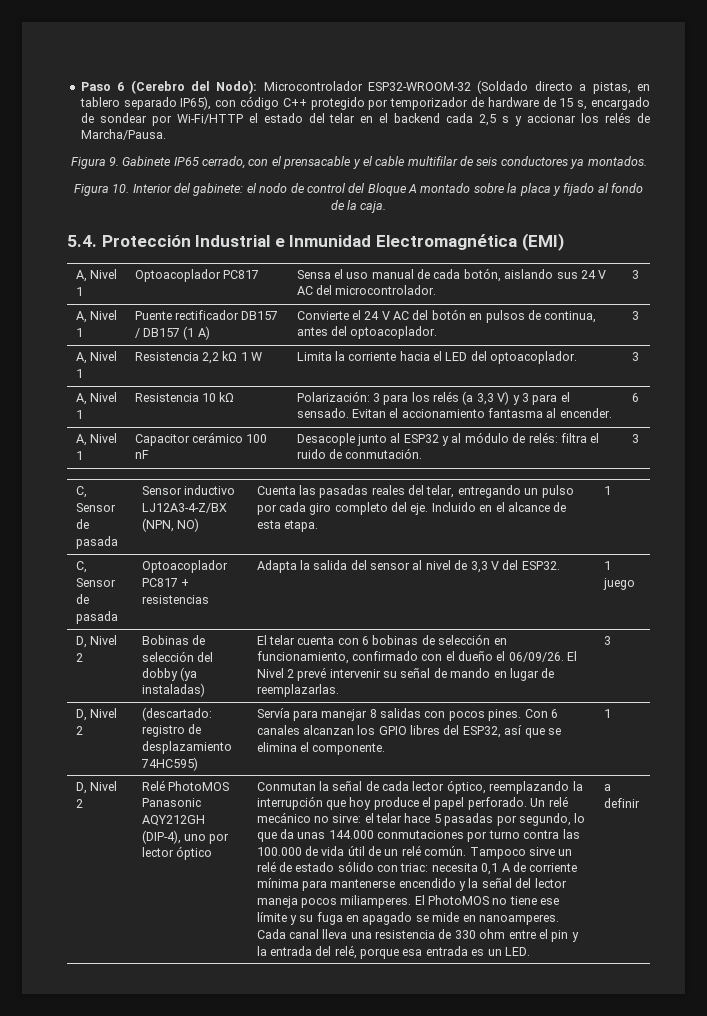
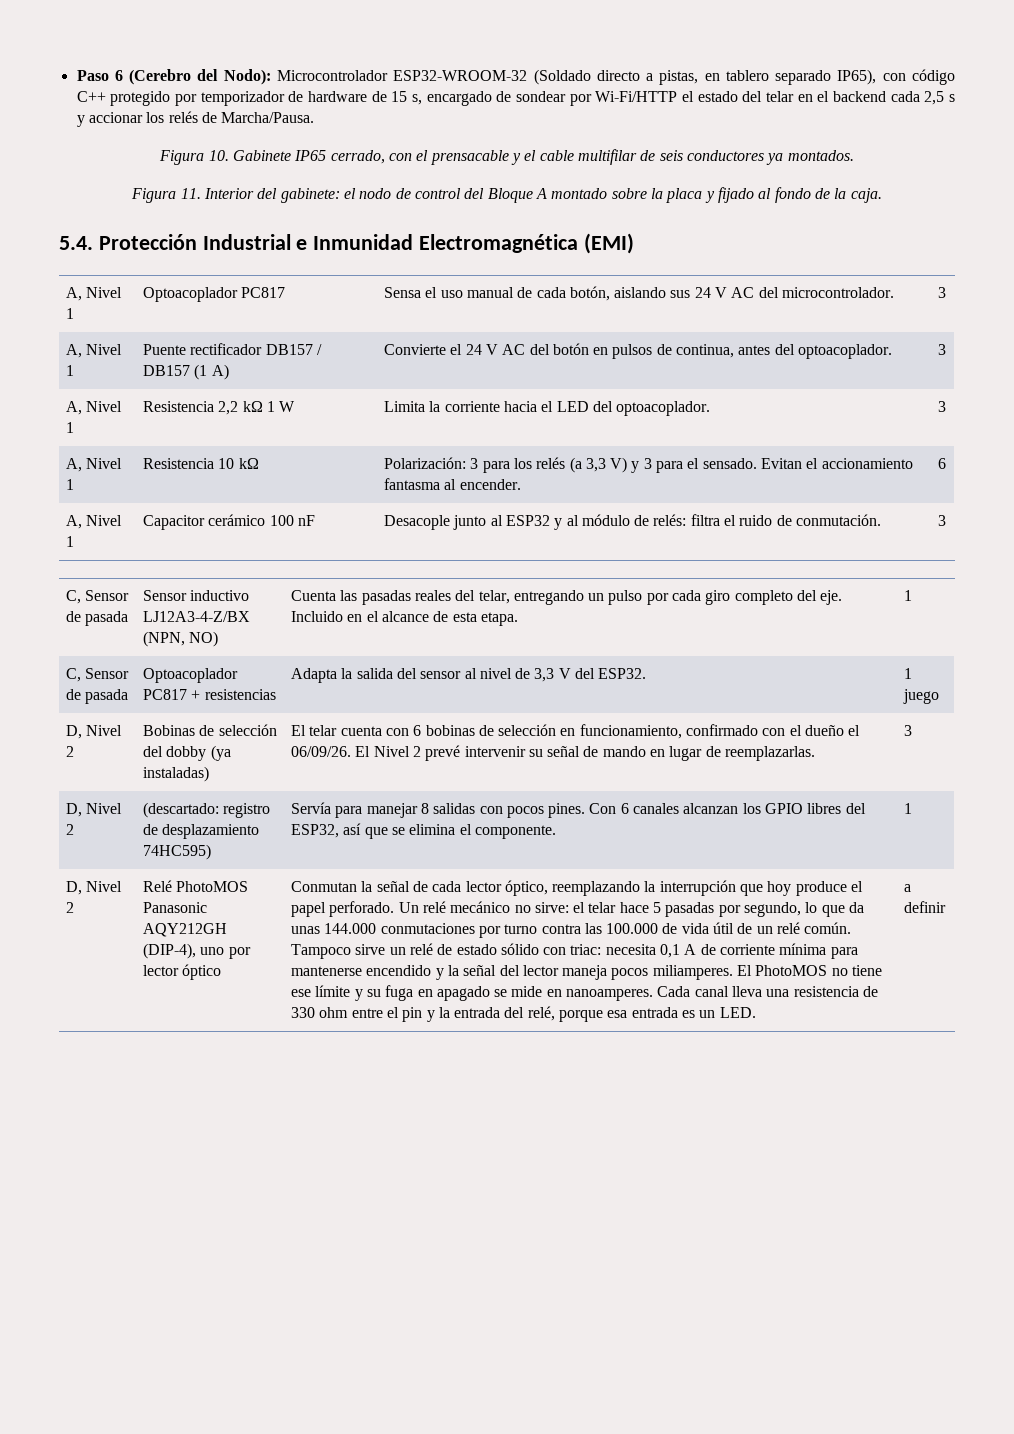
[108,157,119,166] 9. -> [208,150,229,161] 10.
[112,184,130,193] 10. -> [180,188,201,199] 11.

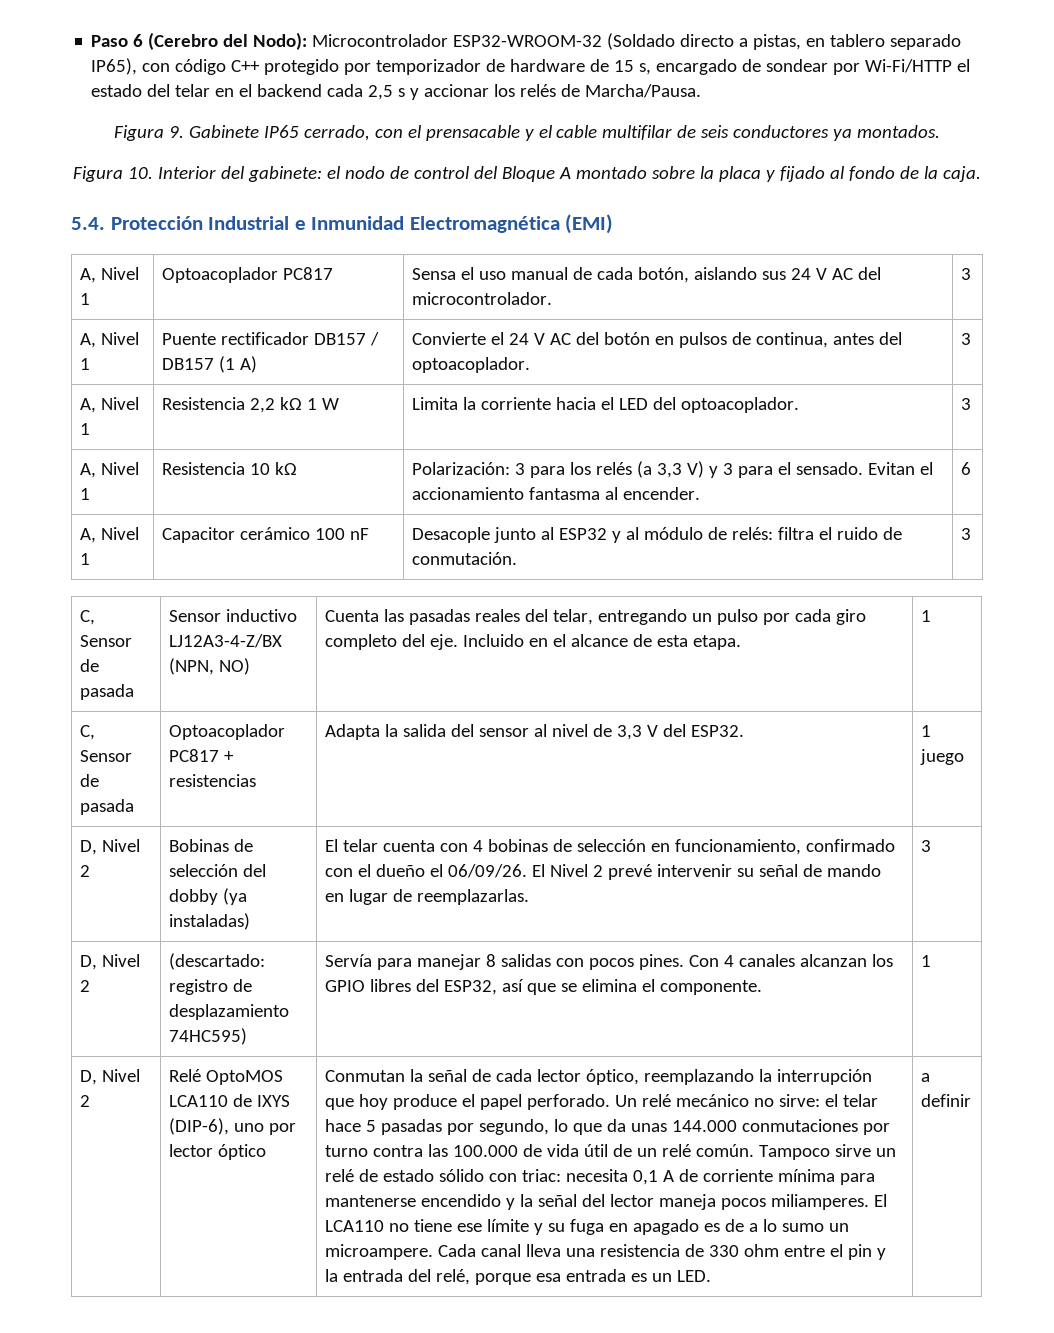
[208,150,229,161] 10. -> [168,126,184,138] 9.
[180,188,201,199] 11. -> [128,167,154,179] 10.
[413,725,422,736] 6 -> [473,840,484,852] 4
[620,803,629,814] 6 -> [724,955,735,967] 4
[176,881,249,892] [142,902,207,913] [142,923,227,937] [142,943,196,959] PhotoMOS Panasonic AQY212GH (DIP-4), -> [206,1070,284,1085] [169,1094,291,1107] [169,1118,230,1135] OptoMOS LCA110 de IXYS (DIP-6),
[755,965,828,976] PhotoMOS -> [325,1220,385,1232] LCA110
[494,986,654,1001] se mide en nanoamperes. -> [704,1219,850,1232] [325,1244,434,1260] es de a lo sumo un microampere.

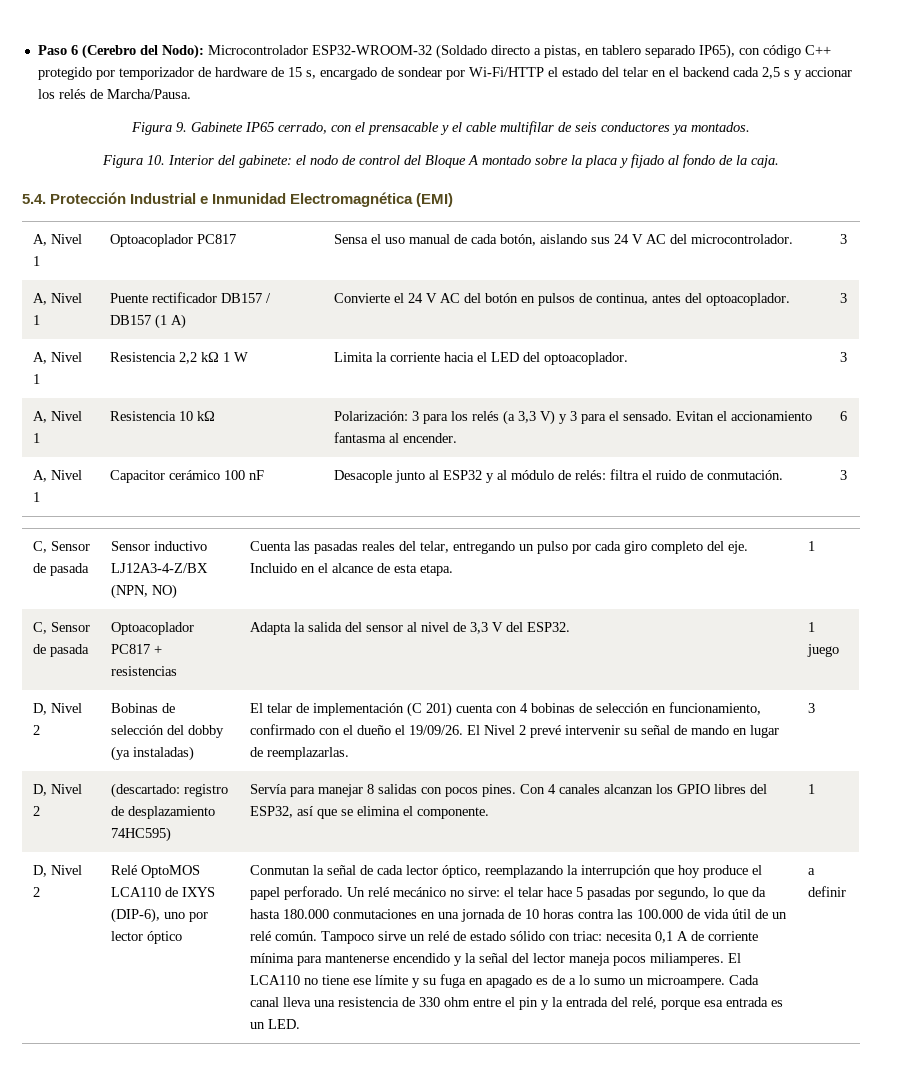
(379, 845) none -> [295,702,452,717] de implementación (C 201)
[448,864,528,878] 06/09/26. -> [408,725,463,735] 19/09/26.
[631,1119,891,1135] [325,1145,369,1157] unas 144.000 conmutaciones por turno -> [249,909,574,922] hasta 180.000 conmutaciones en una jornada de 10 horas

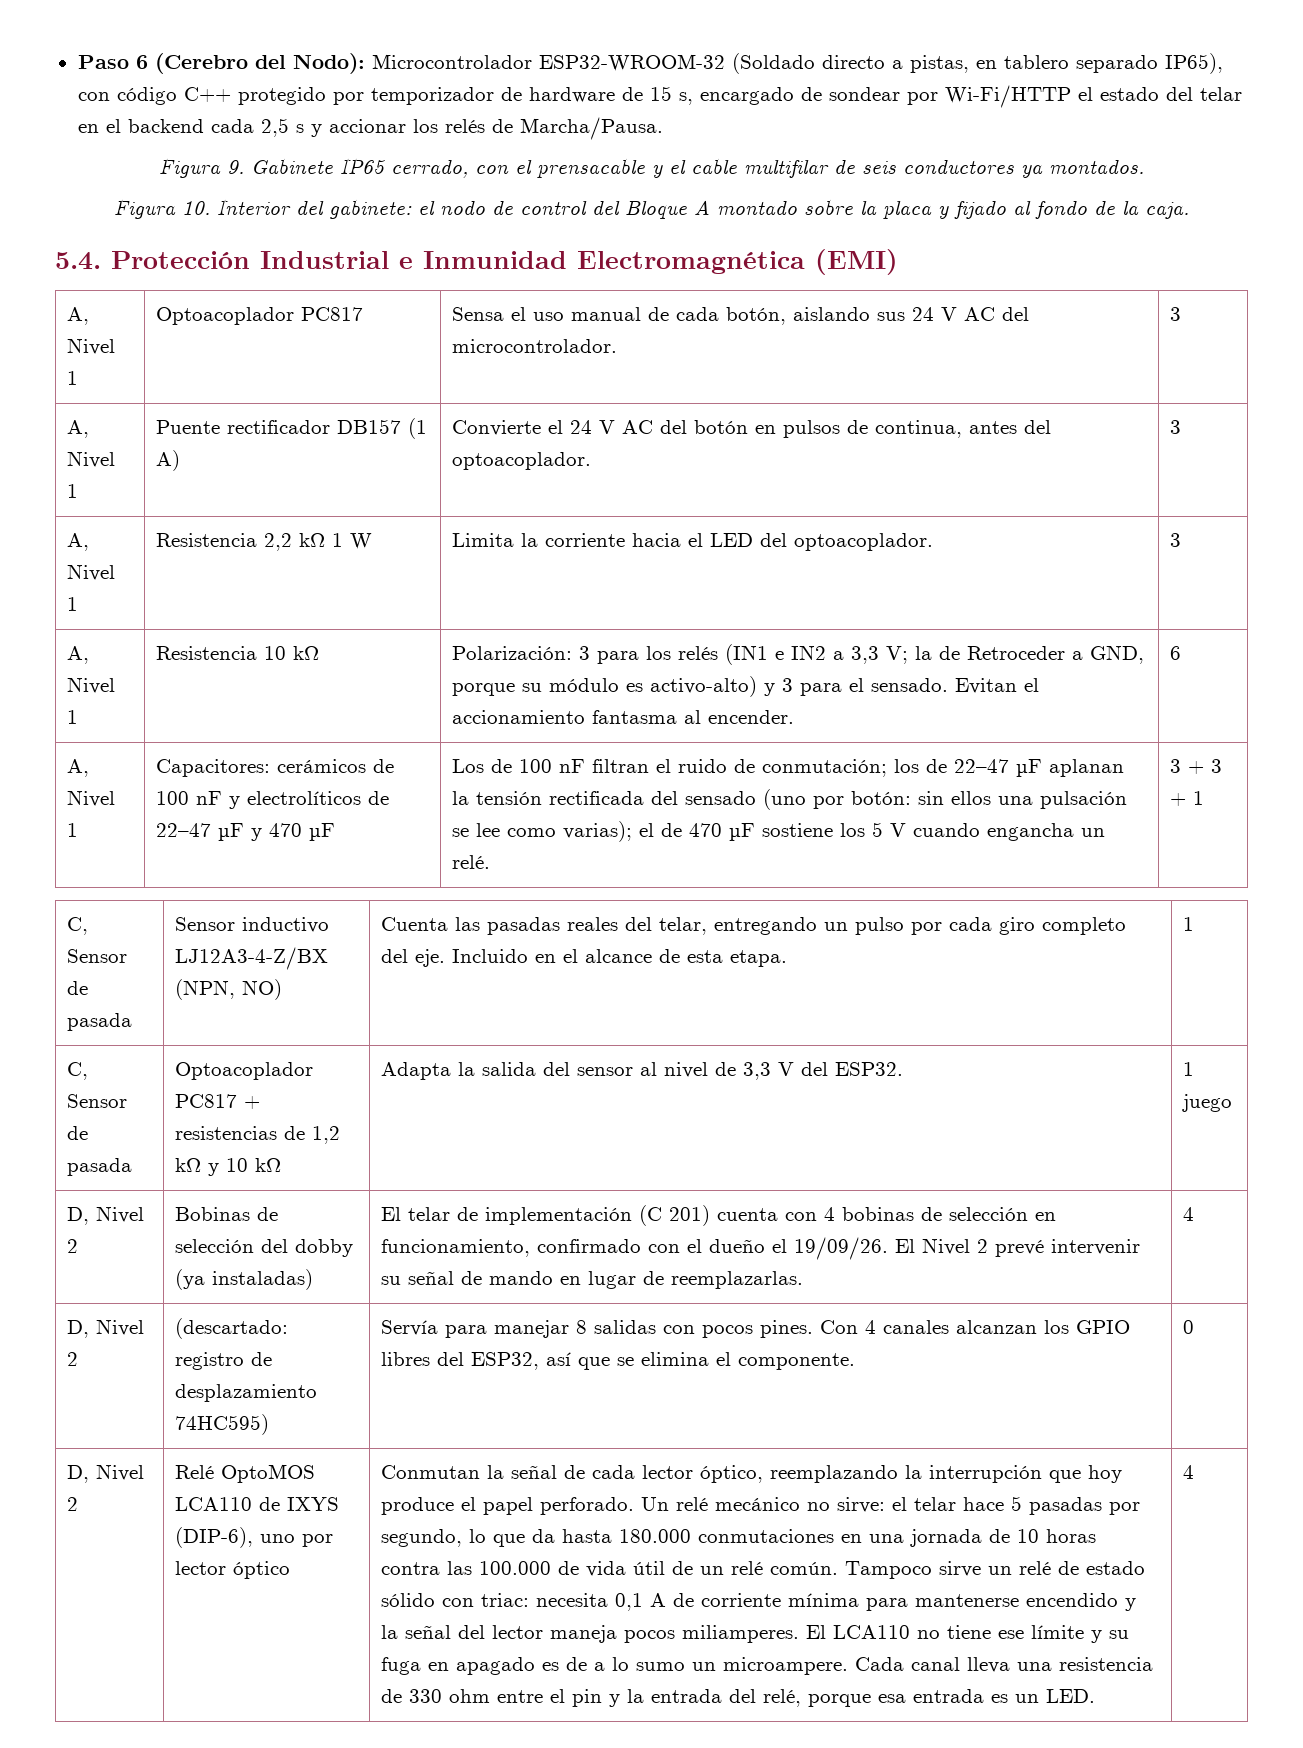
[265,293,271,303] [109,315,151,325] / DB157 -> (402, 426) none
[502,410,555,425] (a 3,3 V) -> [725,644,1145,665] [452,676,758,697] (IN1 e IN2 a 3,3 V; la de Retroceder a GND, porque su módulo es activo-alto)
[109,470,264,483] [333,469,783,483] [839,470,847,480] Capacitor cerámico 100 nF | Desacople junto al ESP32 y al módulo de relés: filtra el ruido de conmutación. | 3 -> [156,759,395,777] [156,791,390,809] [156,823,336,841] [452,759,1125,777] [452,789,1128,810] [452,821,1106,842] [452,855,491,869] [1170,759,1223,774] [1170,791,1205,806] Capacitores: cerámicos de 100 nF y electrolíticos de 22–47 µF y 470 µF | Los de 100 nF filtran el ruido de conmutación; los de 22–47 µF aplanan la tensión rectificada del sensado (uno por botón: sin ellos una pulsación se lee como varias); el de 470 µF sostiene los 5 V cuando engancha un relé. | 3 + 3 + 1
(177, 671) none -> [284,1126,341,1144] [175,1158,282,1176] de 1,2 kΩ y 10 kΩ
[807,703,815,713] 3 -> [1183,1207,1195,1221] 4
[807,784,815,794] 1 -> [1183,1320,1195,1334] 0
[807,868,815,875] [807,886,846,897] a definir -> [1183,1465,1195,1479] 4

